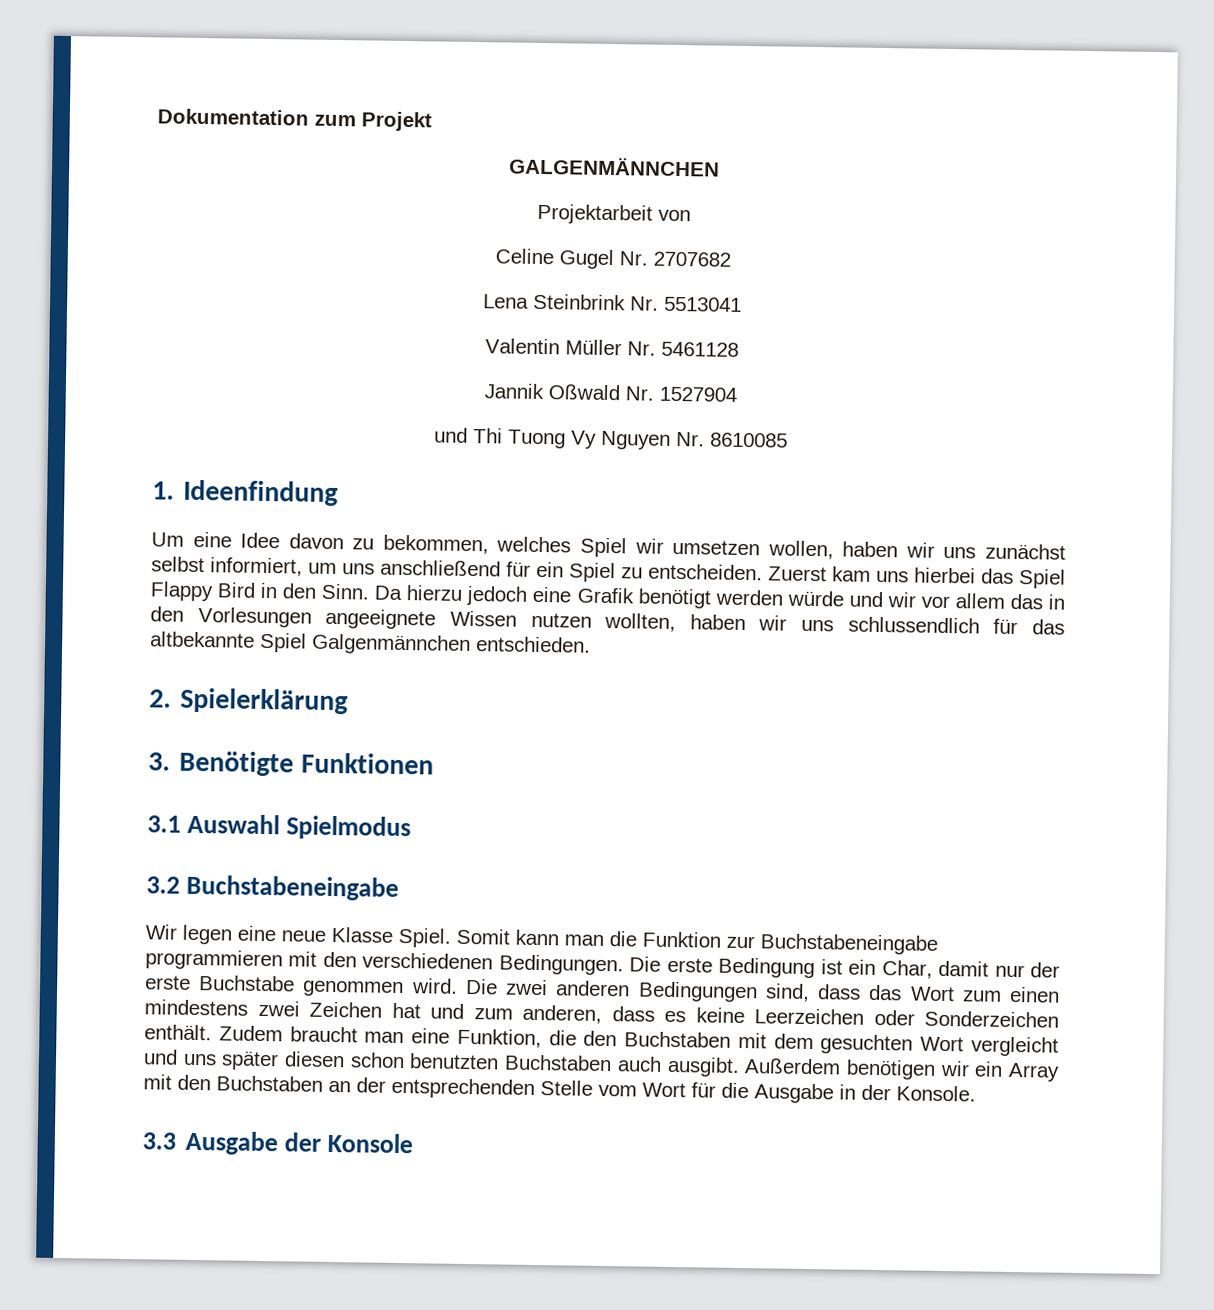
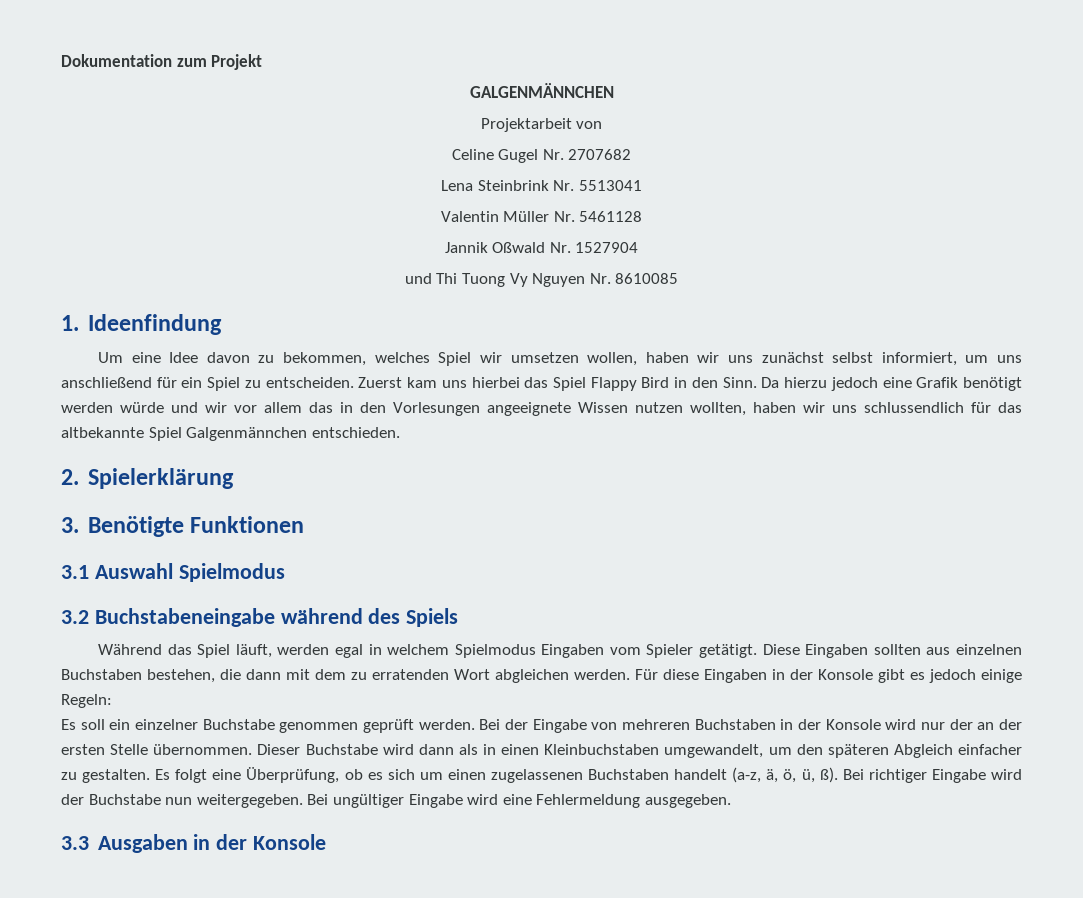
[145,924,938,955] [145,949,1060,979] [145,975,1061,1003] [144,999,1059,1028] [144,1024,1059,1057] [143,1049,1061,1082] [143,1074,976,1104] [142,1130,279,1156] // Wir legen eine neue Klasse Spiel. Somit kann man die Funktion zur Buchstabeneingabe programmieren mit den verschiedenen Bedingungen. Die erste Bedingung ist ein Char, damit nur der erste Buchstabe genommen wird. Die zwei anderen Bedingungen sind, dass das Wort zum einen mindestens zwei Zeichen hat und zum anderen, dass es keine Leerzeichen oder Sonderzeichen enthält. Zudem braucht man eine Funktion, die den Buchstaben mit dem gesuchten Wort vergleicht und uns später diesen schon benutzten Buchstaben auch ausgibt. Außerdem benötigen wir ein Array mit den Buchstaben an der entsprechenden Stelle vom Wort für die Ausgabe in der Konsole. // 3.3 Ausgabe -> [280,608,459,627] [98,644,1022,658] [61,669,1022,683] [61,694,112,708] [61,719,1022,733] [61,744,1022,758] [61,767,1023,783] [61,794,731,808] [61,834,211,853] während des Spiels // Während das Spiel läuft, werden egal in welchem Spielmodus Eingaben vom Spieler getätigt. Diese Eingaben sollten aus einzelnen Buchstaben bestehen, die dann mit dem zu erratenden Wort abgleichen werden. Für diese Eingaben in der Konsole gibt es jedoch einige Regeln: // Es soll ein einzelner Buchstabe genommen geprüft werden. Bei der Eingabe von mehreren Buchstaben in der Konsole wird nur der an der ersten Stelle übernommen. Dieser Buchstabe wird dann als in einen Kleinbuchstaben umgewandelt, um den späteren Abgleich einfacher zu gestalten. Es folgt eine Überprüfung, ob es sich um einen zugelassenen Buchstaben handelt (a-z, ä, ö, ü, ß). Bei richtiger Eingabe wird der Buchstabe nun weitergegeben. Bei ungültiger Eingabe wird eine Fehlermeldung ausgegeben. // 3.3 Ausgaben in

